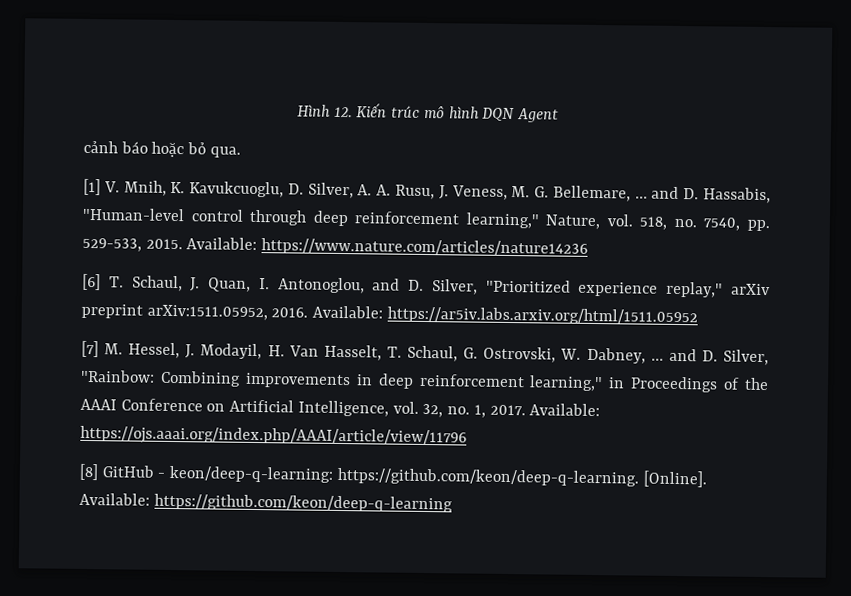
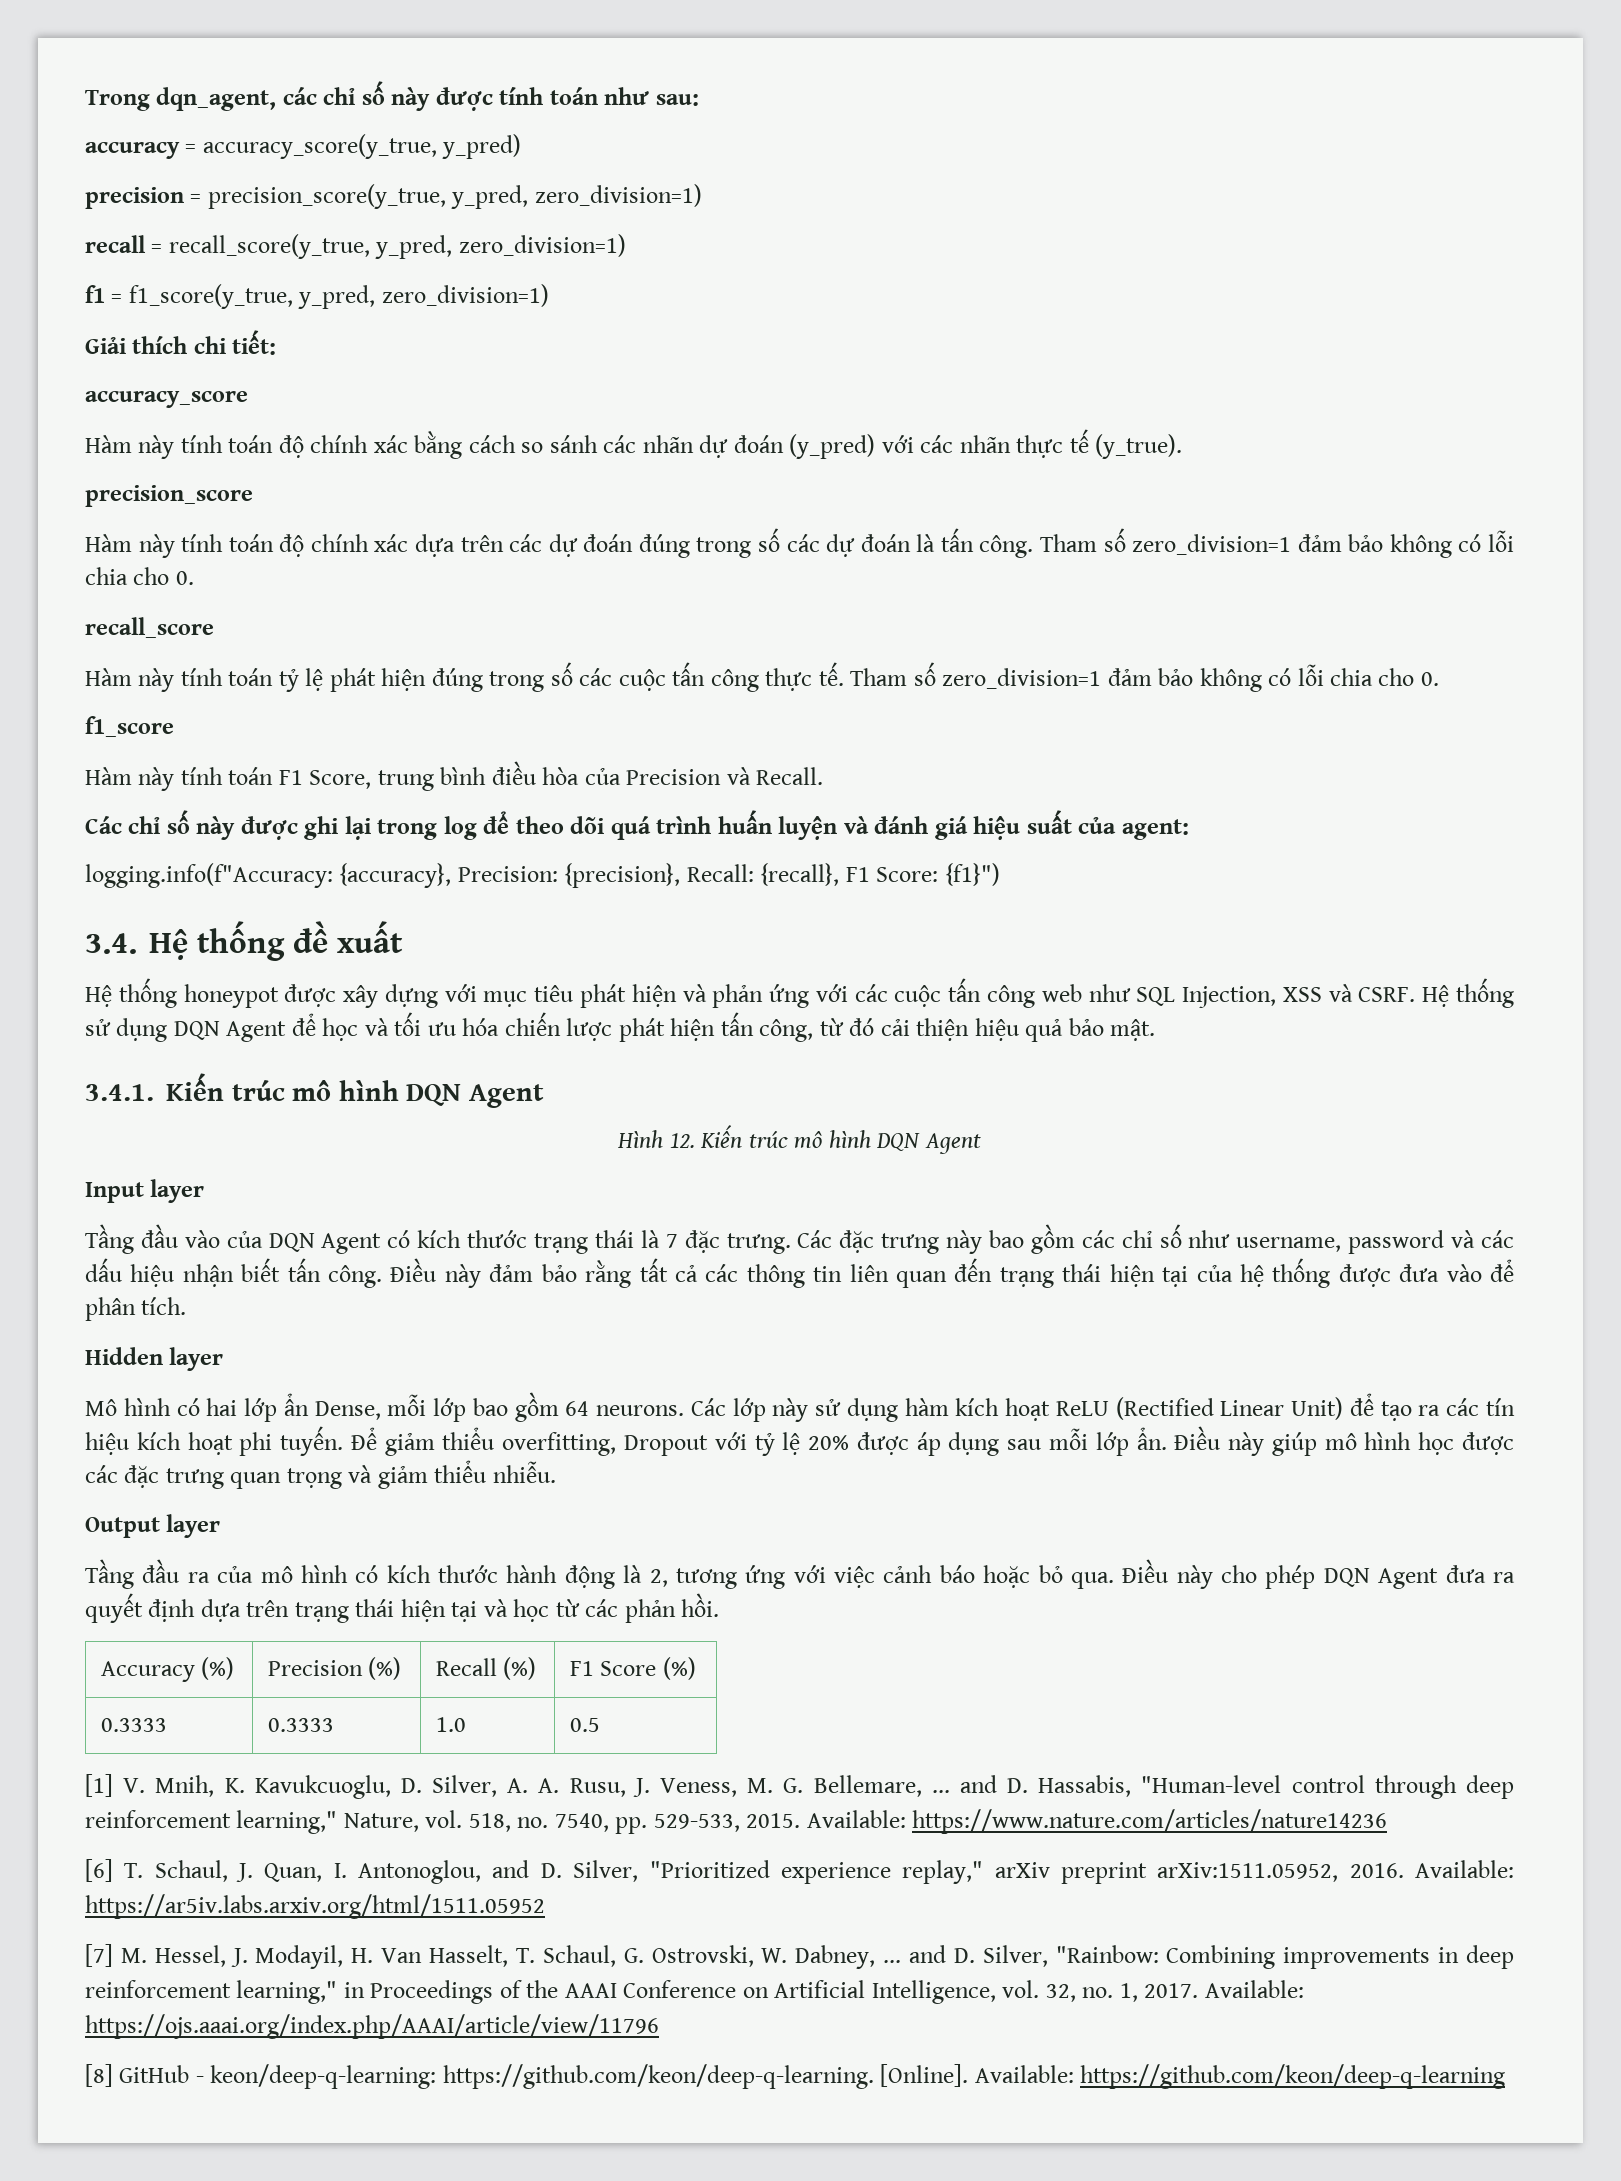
(296, 110) none -> [85,81,699,111] [85,134,522,159] [85,184,702,209] [85,234,626,259] [85,284,549,309] [85,330,277,355] [85,391,248,408] [85,429,1183,459] [85,485,253,507] [85,528,1515,558] [85,567,194,585] [85,617,214,638] [85,662,1439,692] [85,716,174,737] [85,761,824,791] [85,810,1189,840] [85,863,1000,888] [85,921,403,961] [85,978,1515,1008] [85,1012,1156,1042] [85,1073,544,1108] Trong dqn_agent, các chỉ số này được tính toán như sau: // accuracy = accuracy_score(y_true, y_pred) // precision = precision_score(y_true, y_pred, zero_division=1) // recall = recall_score(y_true, y_pred, zero_division=1) // f1 = f1_score(y_true, y_pred, zero_division=1) // Giải thích chi tiết: // accuracy_score // Hàm này tính toán độ chính xác bằng cách so sánh các nhãn dự đoán (y_pred) với các nhãn thực tế (y_true). // precision_score // Hàm này tính toán độ chính xác dựa trên các dự đoán đúng trong số các dự đoán là tấn công. Tham số zero_division=1 đảm bảo không có lỗi chia cho 0. // recall_score // Hàm này tính toán tỷ lệ phát hiện đúng trong số các cuộc tấn công thực tế. Tham số zero_division=1 đảm bảo không có lỗi chia cho 0. // f1_score // Hàm này tính toán F1 Score, trung bình điều hòa của Precision và Recall. // Các chỉ số này được ghi lại trong log để theo dõi quá trình huấn luyện và đánh giá hiệu suất của agent: // logging.info(f"Accuracy: {accuracy}, Precision: {precision}, Recall: {recall}, F1 Score: {f1}") // 3.4. Hệ thống đề xuất // Hệ thống honeypot được xây dựng với mục tiêu phát hiện và phản ứng với các cuộc tấn công web như SQL Injection, XSS và CSRF. Hệ thống sử dụng DQN Agent để học và tối ưu hóa chiến lược phát hiện tấn công, từ đó cải thiện hiệu quả bảo mật. // 3.4.1. Kiến trúc mô hình DQN Agent //
(560, 115) none -> [85,1179,205,1203] [85,1224,1514,1254] [85,1258,1515,1288] [85,1297,187,1321] [85,1347,224,1371] [85,1392,1515,1422] [85,1426,1515,1456] [85,1460,556,1489] [85,1514,221,1538] [85,1559,876,1589] Input layer // Tầng đầu vào của DQN Agent có kích thước trạng thái là 7 đặc trưng. Các đặc trưng này bao gồm các chỉ số như username, password và các dấu hiệu nhận biết tấn công. Điều này đảm bảo rằng tất cả các thông tin liên quan đến trạng thái hiện tại của hệ thống được đưa vào để phân tích. // Hidden layer // Mô hình có hai lớp ẩn Dense, mỗi lớp bao gồm 64 neurons. Các lớp này sử dụng hàm kích hoạt ReLU (Rectified Linear Unit) để tạo ra các tín hiệu kích hoạt phi tuyến. Để giảm thiểu overfitting, Dropout với tỷ lệ 20% được áp dụng sau mỗi lớp ẩn. Điều này giúp mô hình học được các đặc trưng quan trọng và giảm thiểu nhiễu. // Output layer // Tầng đầu ra của mô hình có kích thước hành động là 2, tương ứng với việc
(241, 152) none -> [1122,1559,1516,1589] [85,1593,720,1623] [100,1657,235,1682] [267,1657,402,1680] [435,1657,537,1680] [569,1657,696,1680] [100,1718,167,1732] [267,1718,334,1732] [435,1717,466,1732] [569,1718,600,1732] Điều này cho phép DQN Agent đưa ra quyết định dựa trên trạng thái hiện tại và học từ các phản hồi. // Accuracy (%) | Precision (%) | Recall (%) | F1 Score (%) // 0.3333 | 0.3333 | 1.0 | 0.5

